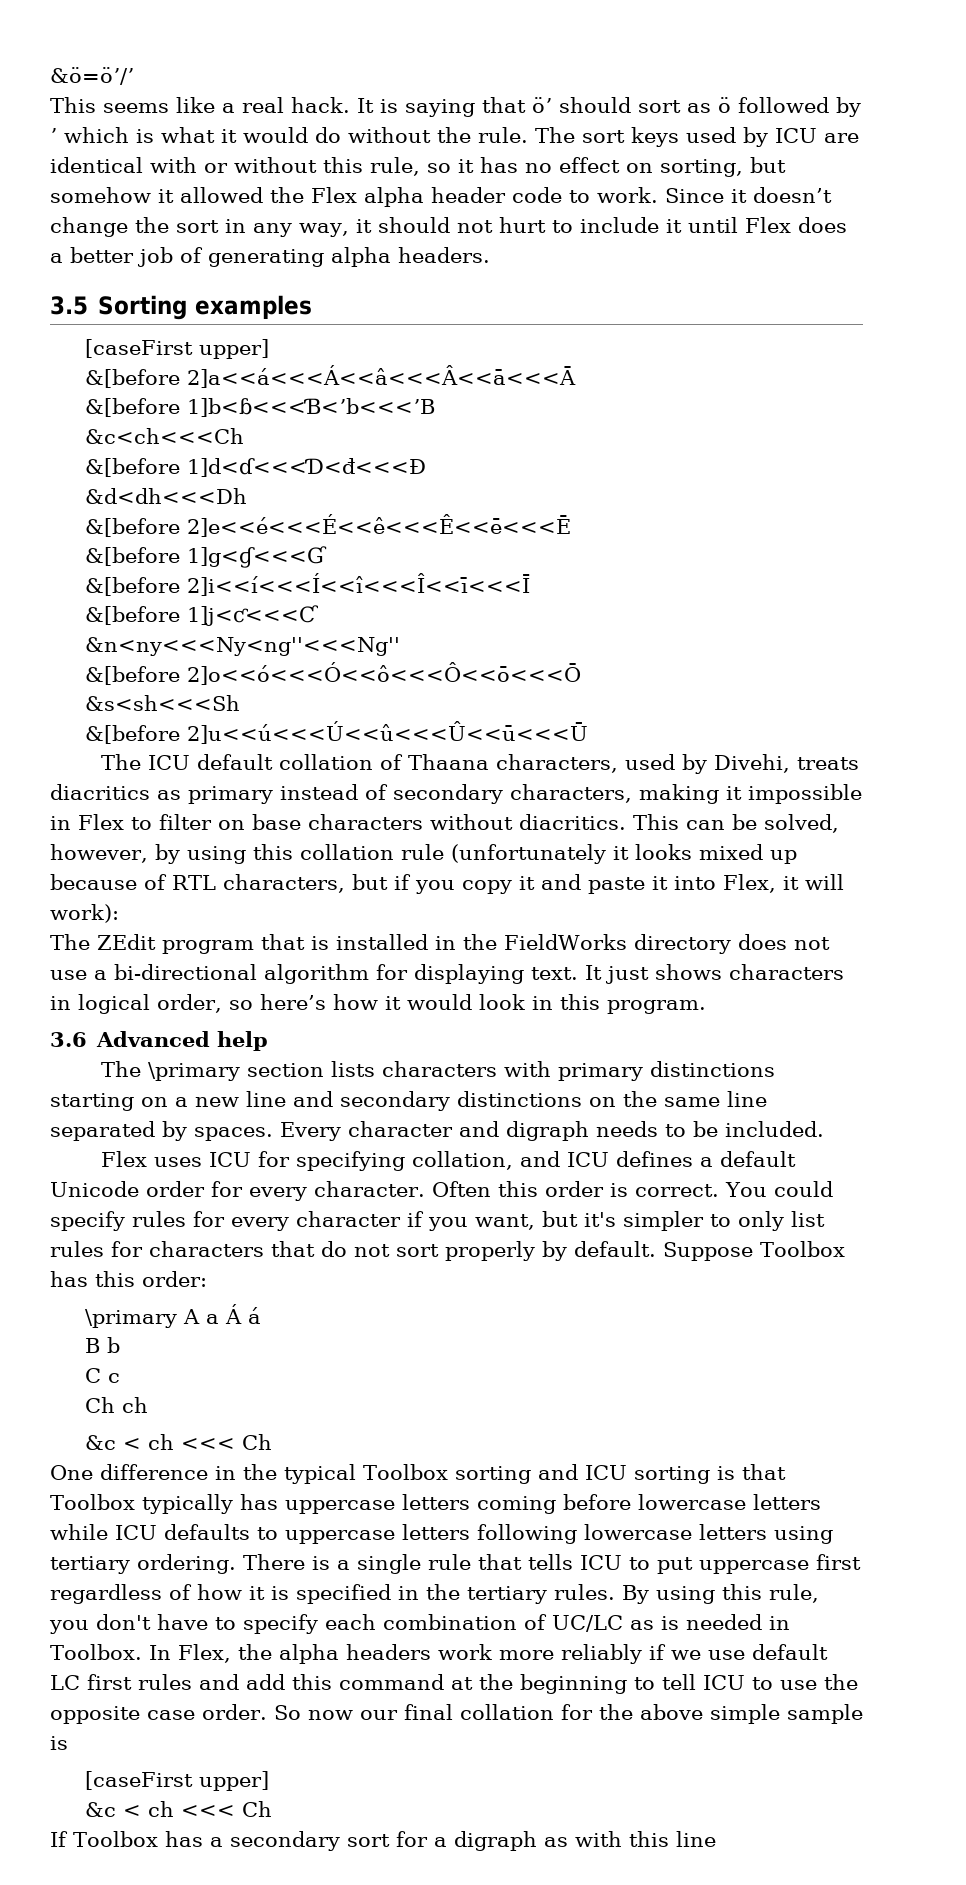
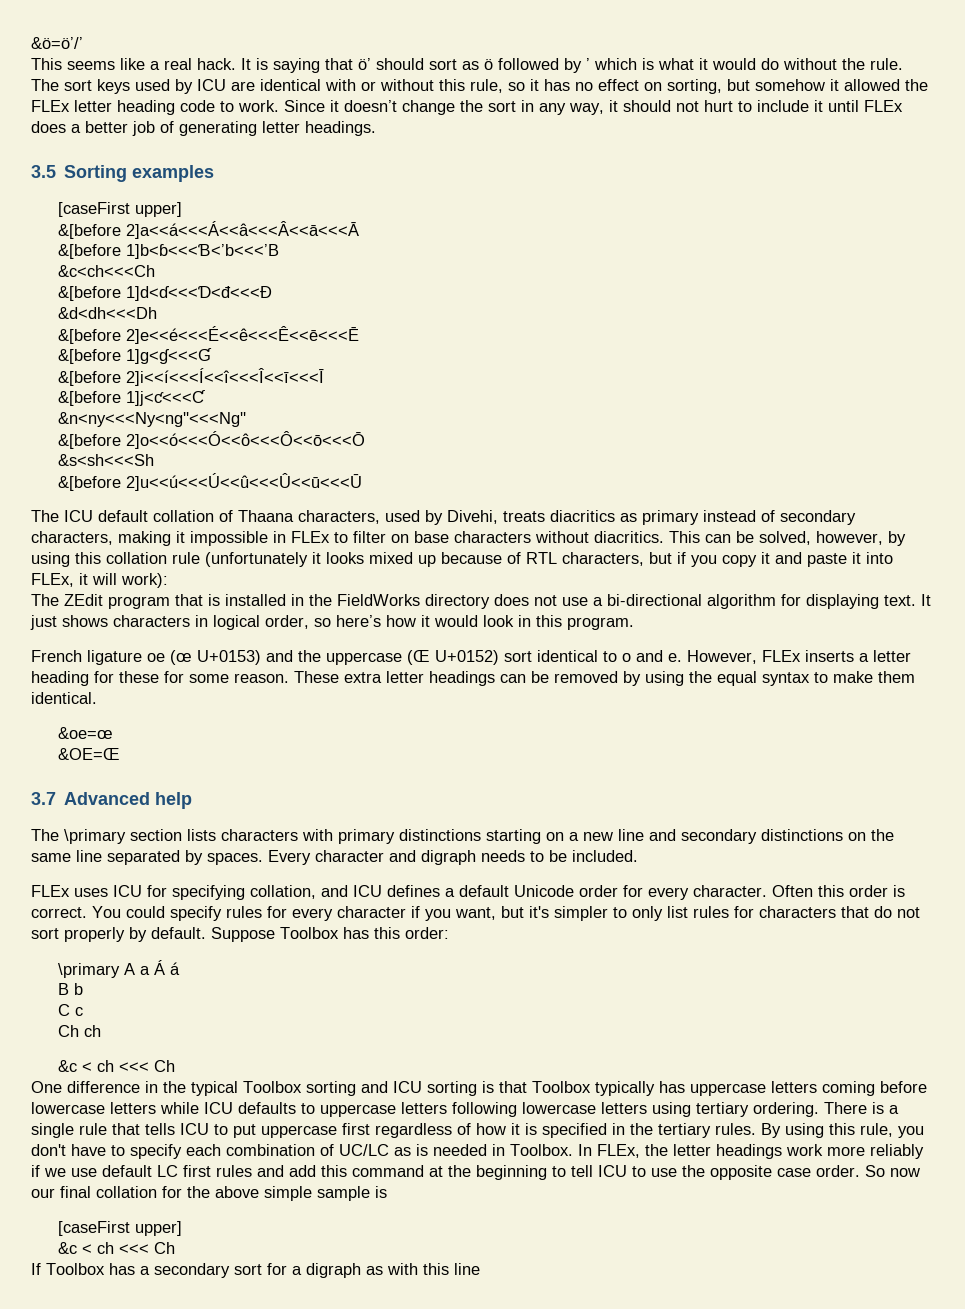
[311,187,506,207] Flex alpha header -> [31,100,175,115] FLEx letter heading
[744,217,791,233] Flex -> [864,100,903,112] FLEx
[331,247,490,267] alpha headers. -> [262,121,376,136] letter headings.
[78,814,124,830] Flex -> [291,531,330,543] FLEx
[723,874,776,893] Flex, -> [31,573,74,587] FLEx,
[50,1032,87,1047] 3.6 -> [31,650,911,665] [31,671,915,686] [31,692,97,704] [57,727,113,739] [57,748,120,760] [31,792,56,805] French ligature oe (œ U+0153) and the uppercase (Œ U+0152) sort identical to o and e. However, FLEx inserts a letter heading for these for some reason. These extra letter headings can be removed by using the equal syntax to make them identical. // &oe=œ // &OE=Œ // 3.7
[101,1151,148,1167] Flex -> [31,885,70,897] FLEx
[177,1644,431,1664] Flex, the alpha headers -> [597,1144,782,1159] FLEx, the letter headings

